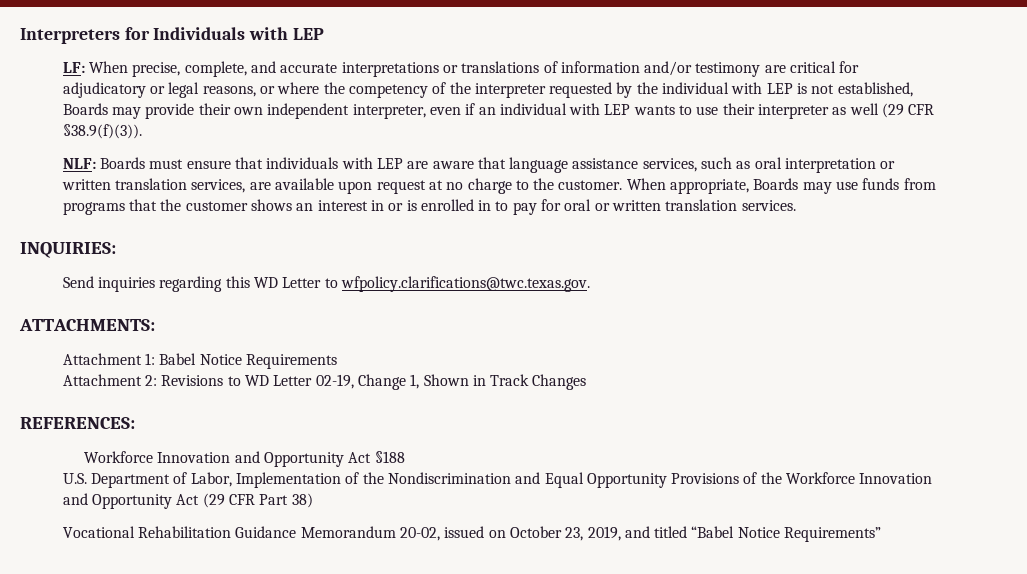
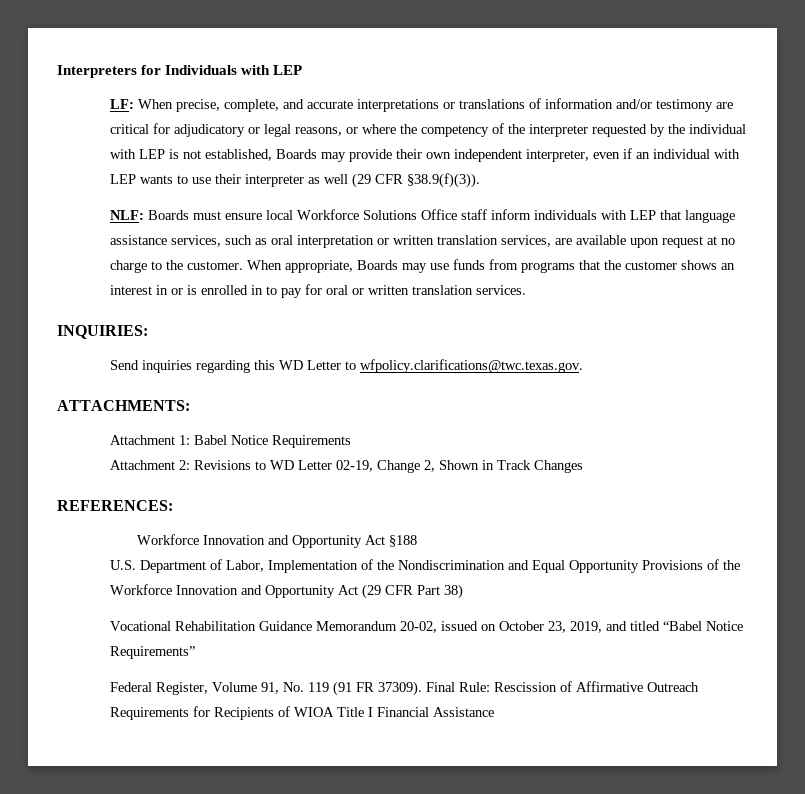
[234,157,263,169] that -> [266,209,532,220] local Workforce Solutions Office staff inform
[407,161,474,169] are aware -> (657, 215) none
[410,374,420,389] 1, -> [424,460,436,472] 2,
(882, 534) none -> [110,681,700,696] [110,706,495,720] // Federal Register, Volume 91, No. 119 (91 FR 37309). Final Rule: Rescission of Affirmative Outreach Requirements for Recipients of WIOA Title I Financial Assistance

